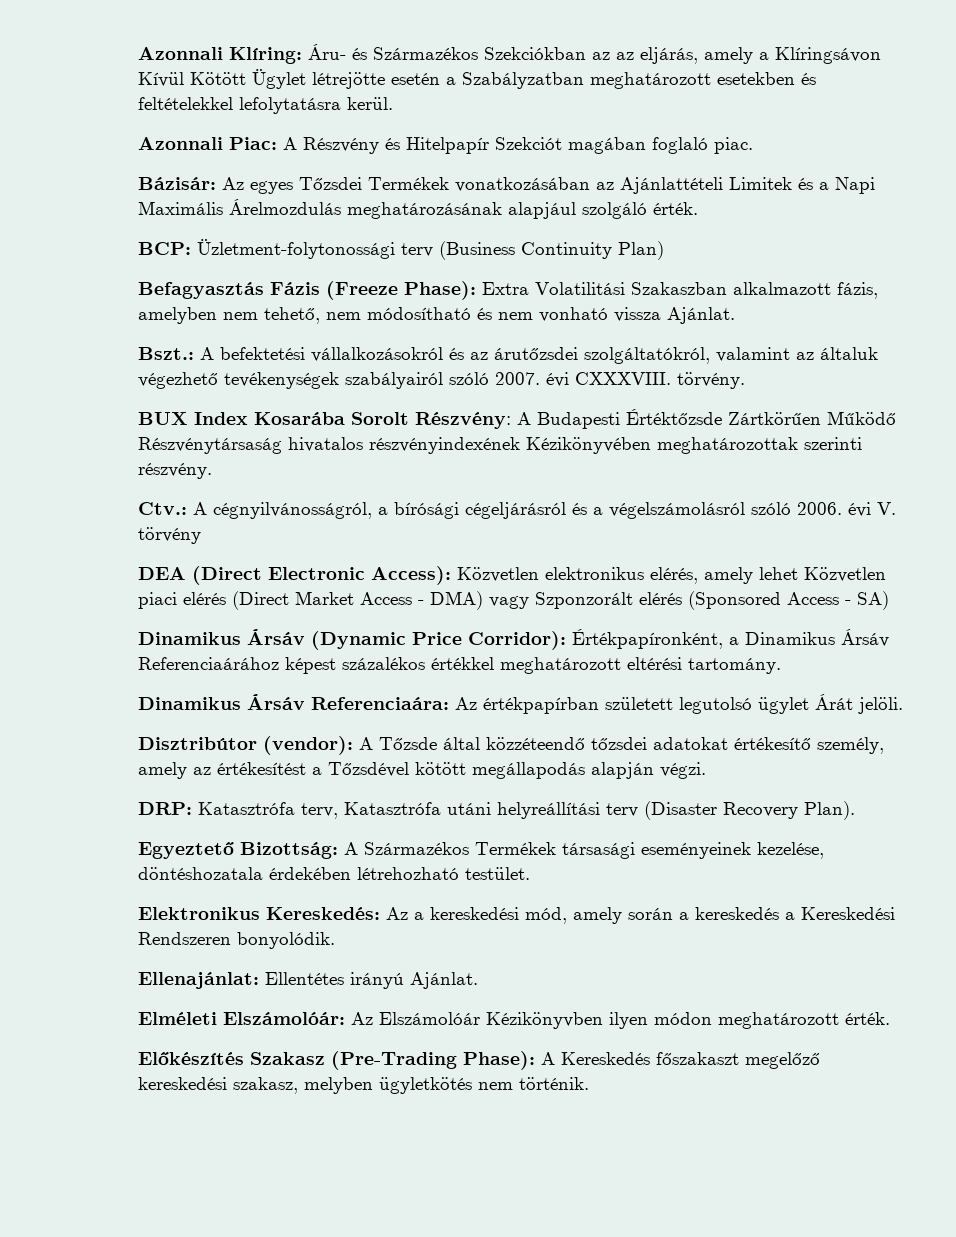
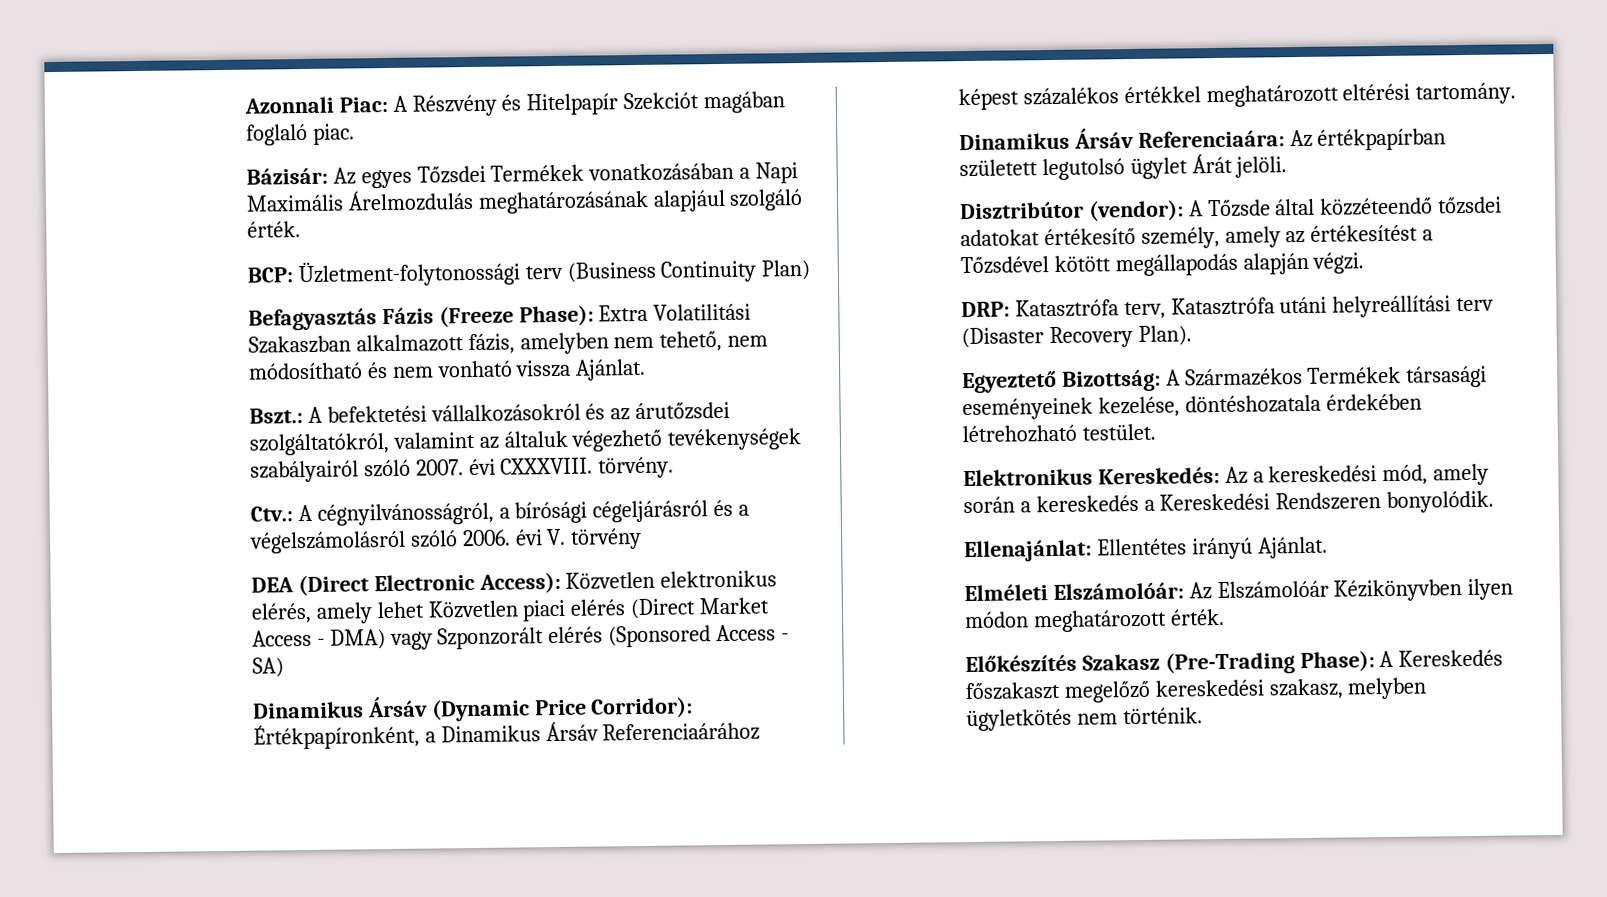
[138,44,882,64] [138,69,817,89] [138,97,394,114] [138,137,224,150] Azonnali Klíring: Áru- és Származékos Szekciókban az az eljárás, amely a Klíringsávon Kívül Kötött Ügylet létrejötte esetén a Szabályzatban meghatározott esetekben és feltételekkel lefolytatásra kerül. // Azonnali -> [243,96,334,114] Azonnali
[596,177,814,194] az Ajánlattételi Limitek és -> (735, 172) none
[138,409,897,429] [138,437,863,454] [138,463,213,479] // BUX Index Kosarába Sorolt Részvény: A Budapesti Értéktőzsde Zártkörűen Működő Részvénytársaság hivatalos részvényindexének Kézikönyvében meghatározottak szerinti részvény. -> (675, 467) none

